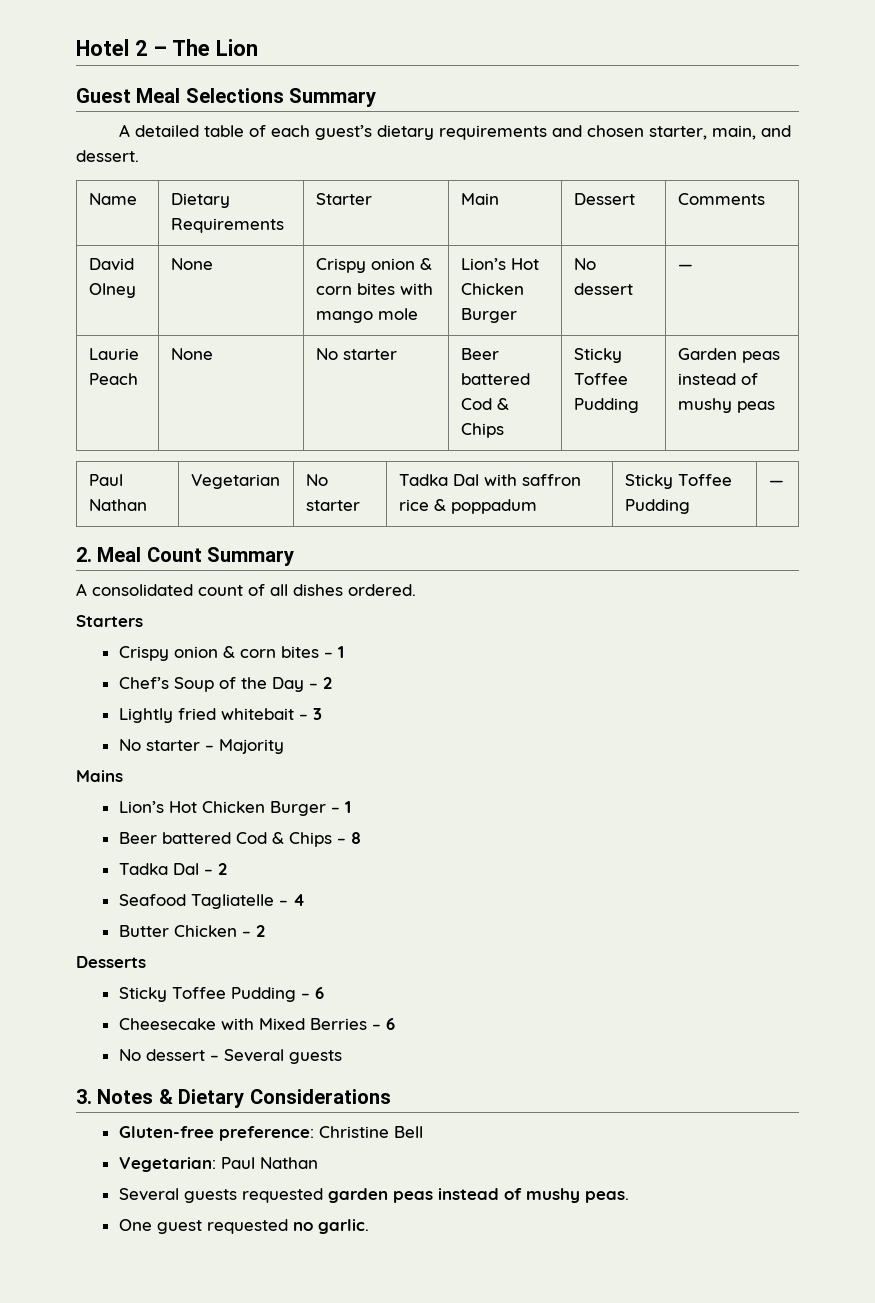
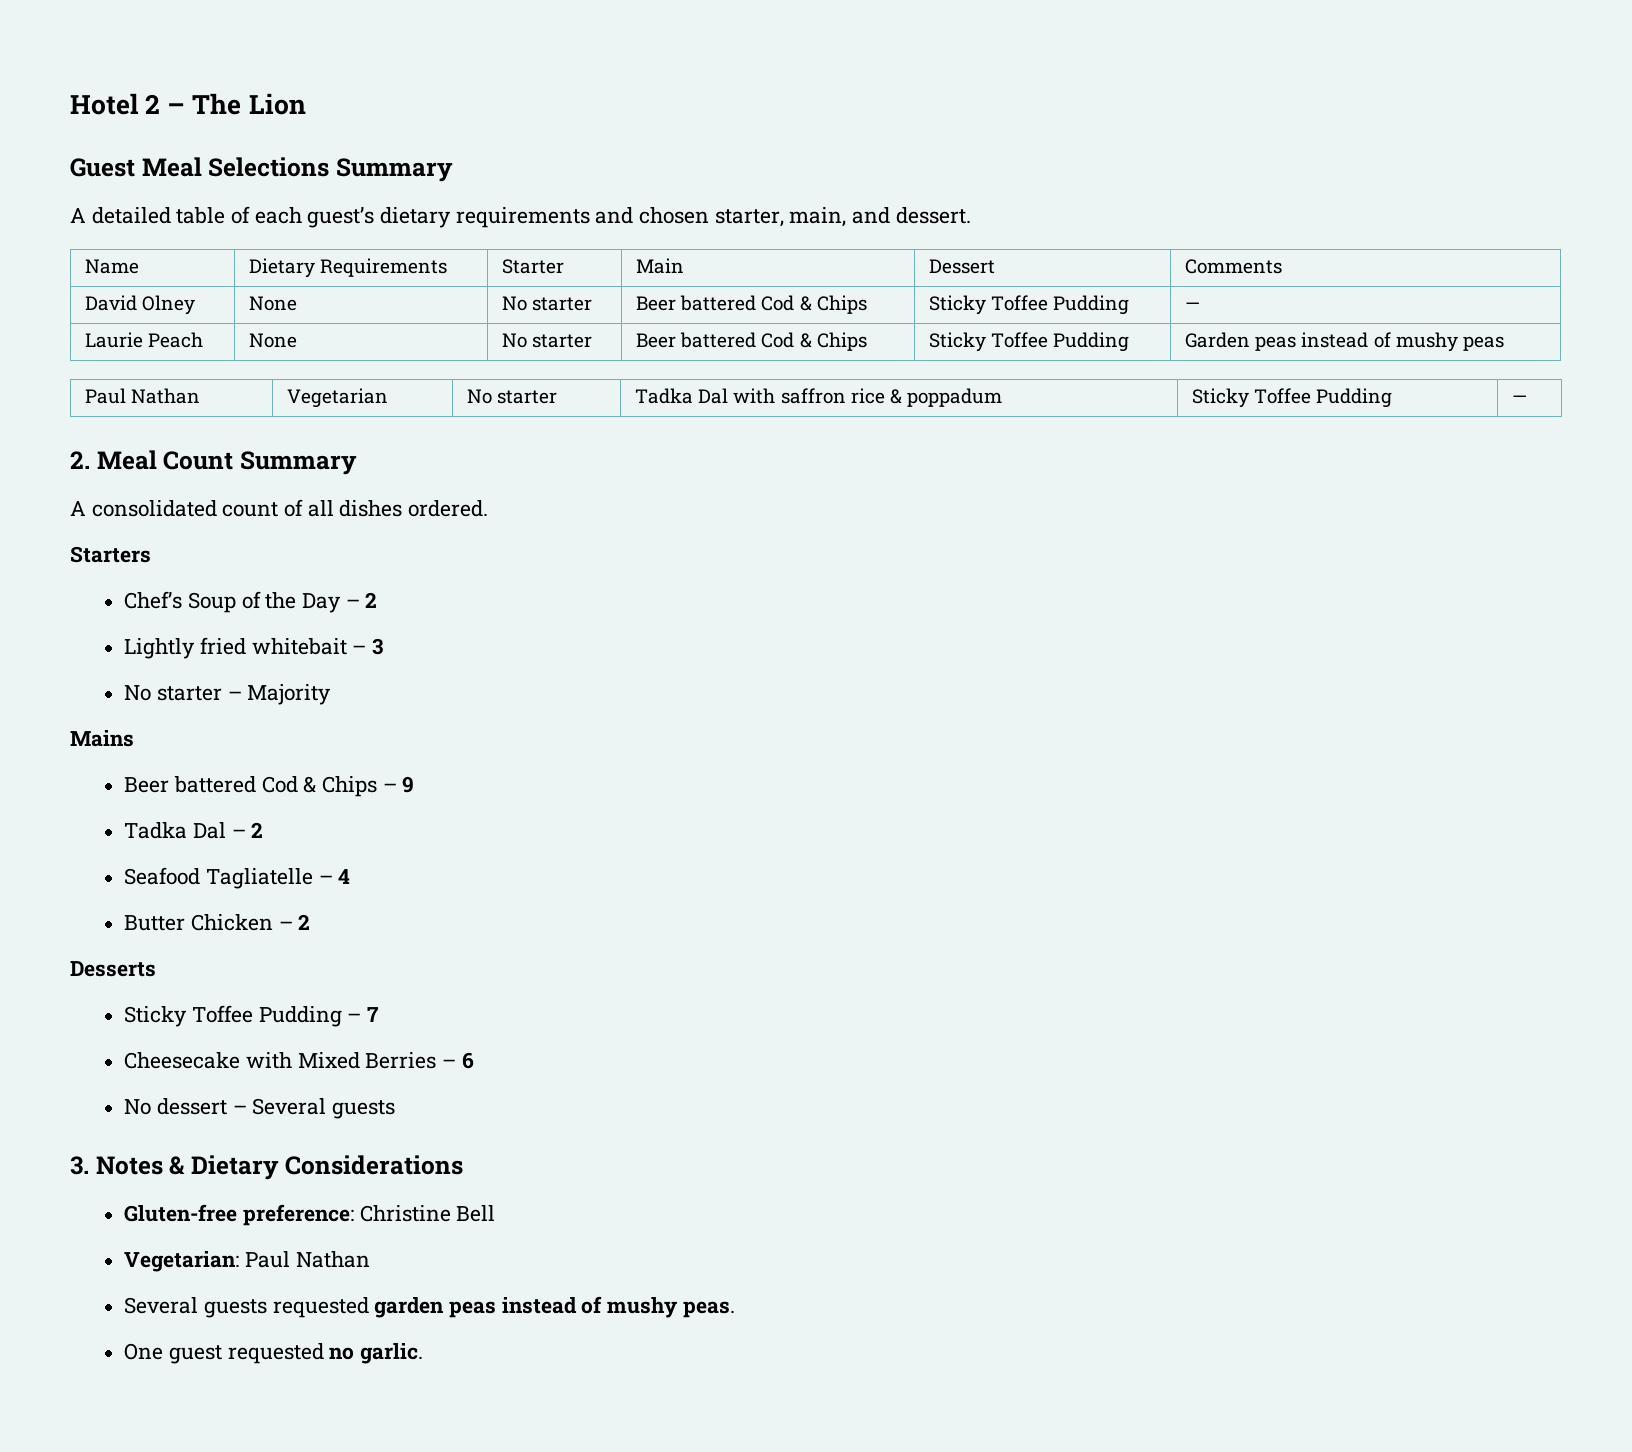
[315,258,432,273] [315,283,433,295] [315,308,418,323] [460,258,539,270] [460,283,524,295] [460,308,517,323] [573,258,596,270] [573,283,633,295] Crispy onion & corn bites with mango mole | Lion’s Hot Chicken Burger | No dessert -> [502,296,593,311] [636,295,867,314] [929,295,1130,315] No starter | Beer battered Cod & Chips | Sticky Toffee Pudding
[118,646,344,661] // Crispy onion & corn bites – 1 -> (151, 554) none
[118,801,351,816] // Lion’s Hot Chicken Burger – 1 -> (134, 738) none
[350,832,361,844] 8 -> [402,776,415,793] 9
[314,987,324,999] 6 -> [366,1007,379,1022] 7

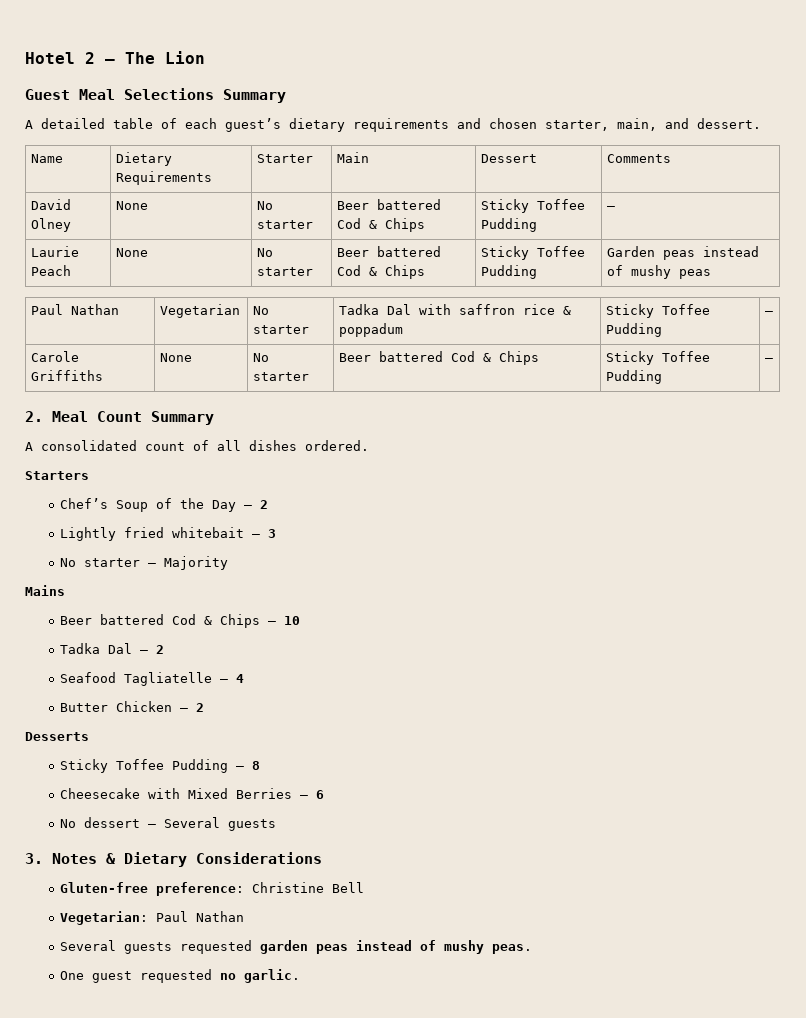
(1528, 399) none -> [30,351,79,362] [30,370,103,381] [159,353,192,362] [252,353,269,362] [252,372,309,381] [338,351,539,365] [605,351,710,365] [605,370,662,384] [764,358,773,362] // Carole Griffiths | None | No starter | Beer battered Cod & Chips | Sticky Toffee Pudding | —
[402,776,415,793] 9 -> [283,616,300,625] 10
[366,1007,379,1022] 7 -> [251,761,260,770] 8

